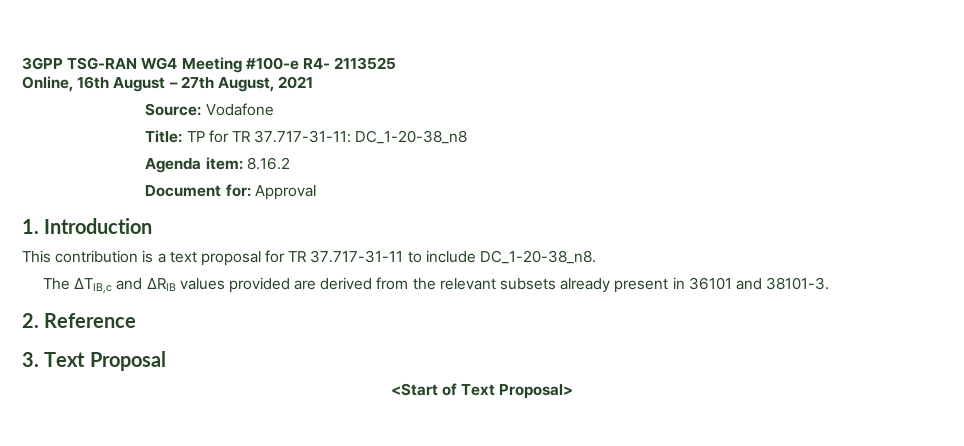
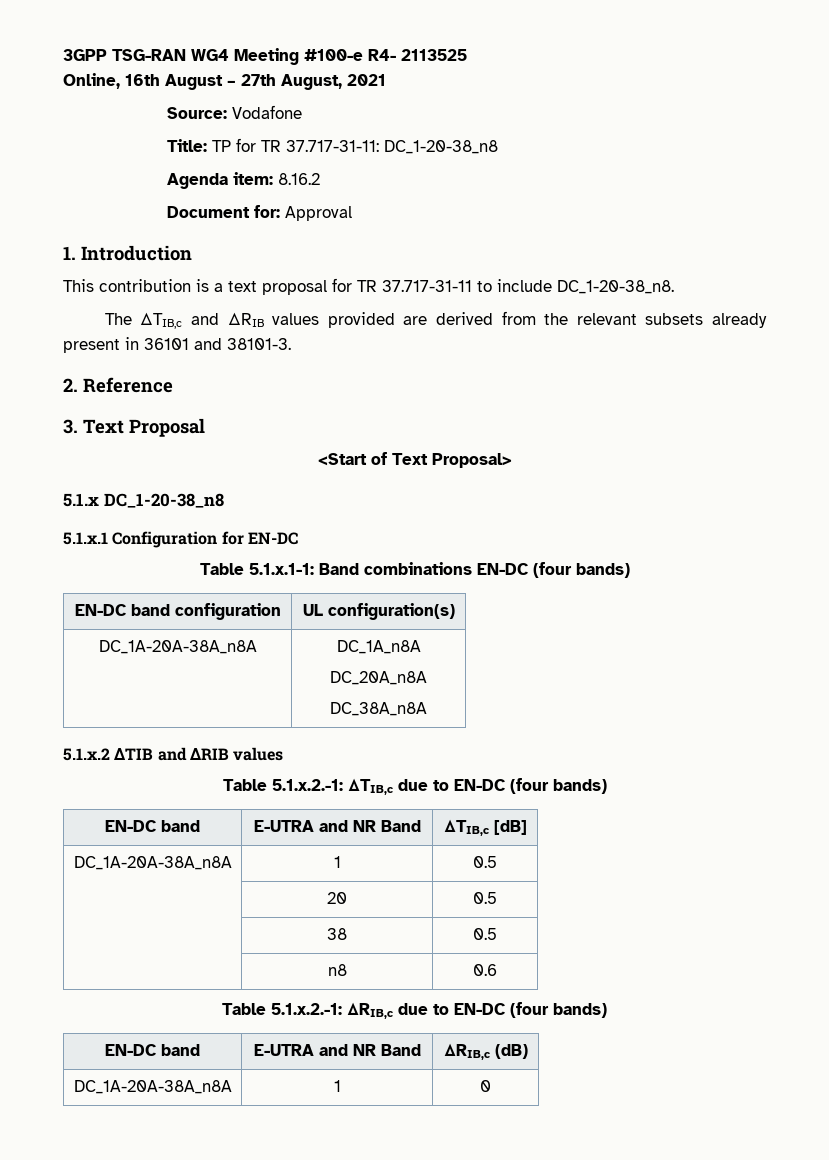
(574, 391) none -> [63,493,224,508] [63,531,298,548] [199,562,630,578] [74,603,281,620] [302,603,455,620] [98,640,257,654] [336,640,421,654] [330,671,427,685] [330,702,427,716] [63,747,284,761] [222,778,607,795] [105,820,200,832] [253,820,421,832] [443,819,527,836] [73,856,232,870] [333,856,341,868] [473,856,497,868] [327,892,347,904] [473,892,497,904] [327,928,347,940] [473,928,497,940] [327,964,347,976] [473,964,497,976] [222,1002,607,1019] [105,1044,200,1056] [253,1044,421,1056] [443,1043,528,1060] [73,1080,232,1094] [333,1080,341,1092] [480,1080,491,1092] // 5.1.x DC_1-20-38_n8 // 5.1.x.1 Configuration for EN-DC // Table 5.1.x.1-1: Band combinations EN-DC (four bands) // EN-DC band configuration | UL configuration(s) // DC_1A-20A-38A_n8A | DC_1A_n8A // DC_20A_n8A // DC_38A_n8A // 5.1.x.2 ∆TIB and ∆RIB values // Table 5.1.x.2.-1: ΔTIB,c due to EN-DC (four bands) // EN-DC band | E-UTRA and NR Band | ΔTIB,c [dB] // DC_1A-20A-38A_n8A | 1 | 0.5 // | 20 | 0.5 // | 38 | 0.5 // | n8 | 0.6 // Table 5.1.x.2.-1: ΔRIB,c due to EN-DC (four bands) // EN-DC band | E-UTRA and NR Band | ΔRIB,c (dB) // DC_1A-20A-38A_n8A | 1 | 0

